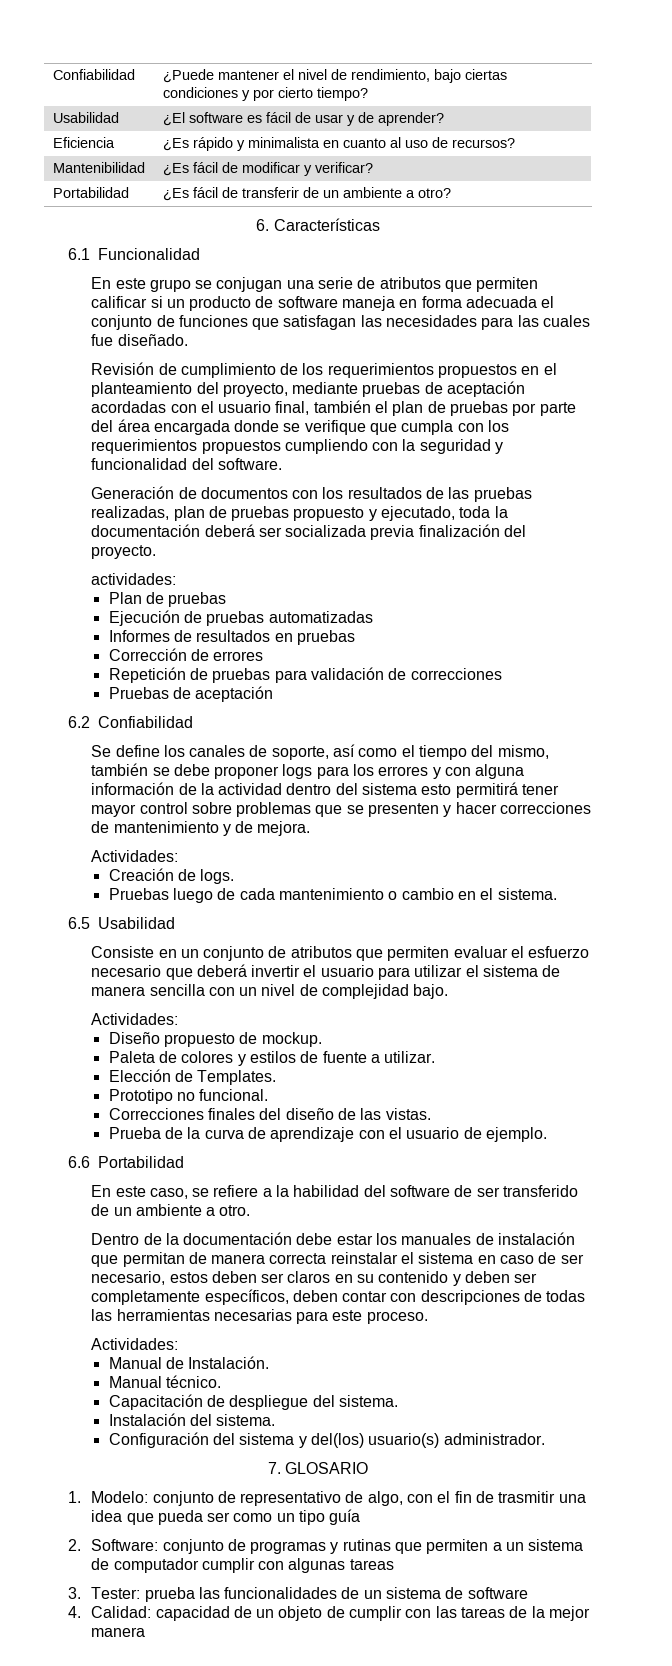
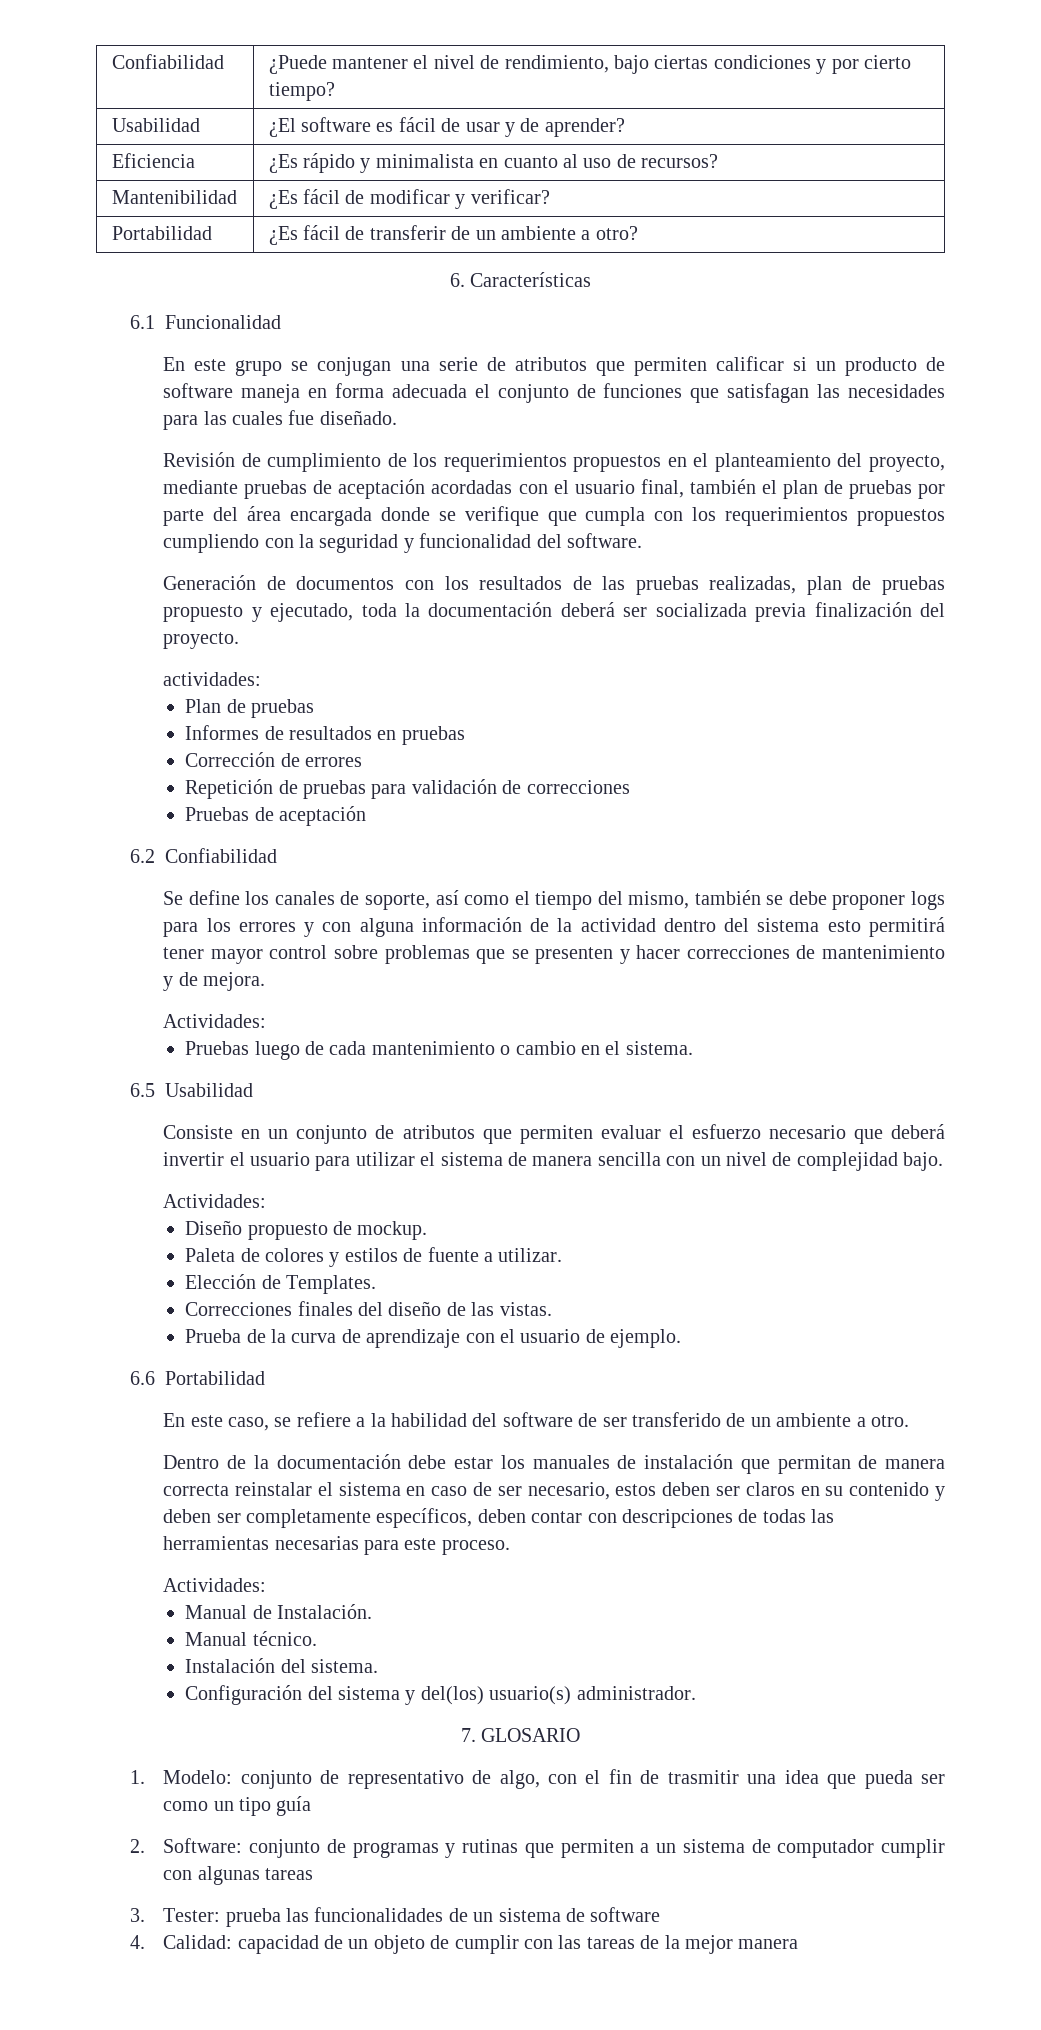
[108,610,373,626] // Ejecución de pruebas automatizadas -> (315, 708) none
[108,868,235,884] // Creación de logs. -> (267, 1021) none
[108,1089,269,1104] // Prototipo no funcional. -> (377, 1284) none
[108,1394,399,1410] // Capacitación de despliegue del sistema. -> (317, 1638) none

